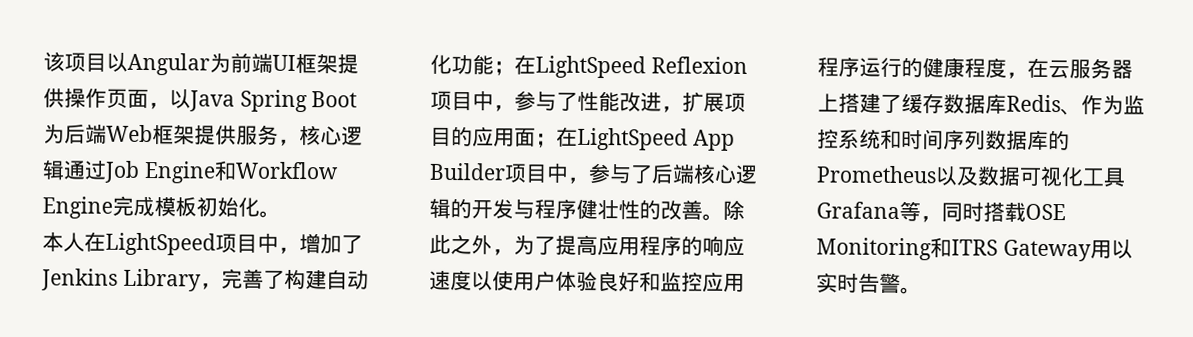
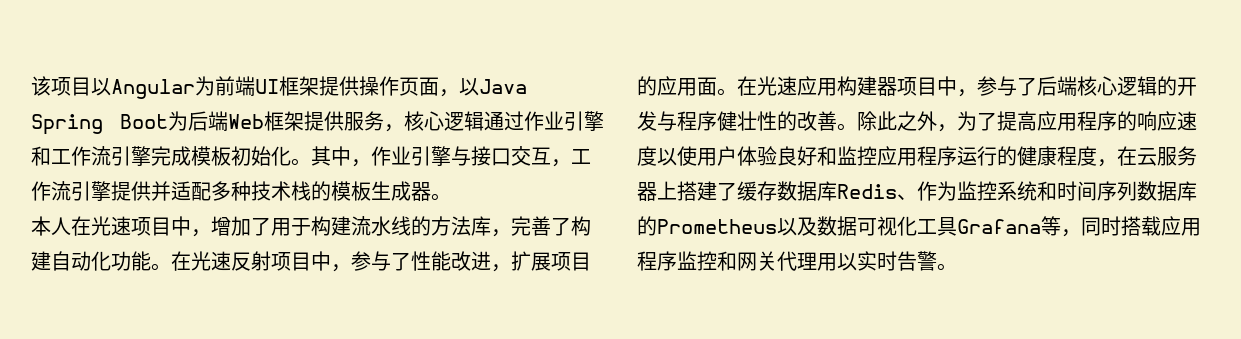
[104,160,339,184] [42,196,113,219] Job Engine和Workflow Engine -> [524,111,604,131] [31,146,151,166] 作业引擎和工作流引擎
(281, 214) none -> [311,146,591,167] [31,181,451,201] 其中，作业引擎与接口交互，工作流引擎提供并适配多种技术栈的模板生成器。
[105,232,216,256] LightSpeed -> [91,216,131,236] 光速
[41,268,201,292] Jenkins Library -> [271,216,491,236] 用于构建流水线的方法库
[493,54,748,79] ；在LightSpeed Reflexion -> [151,251,271,271] 。在光速反射
[535,126,735,151] [429,162,506,181] ；在LightSpeed App Builder -> [717,76,897,96] 。在光速应用构建器
[1025,203,1066,221] [816,237,1091,262] OSE Monitoring和ITRS Gateway -> [1161,216,1201,236] [637,251,817,271] 应用程序监控和网关代理

